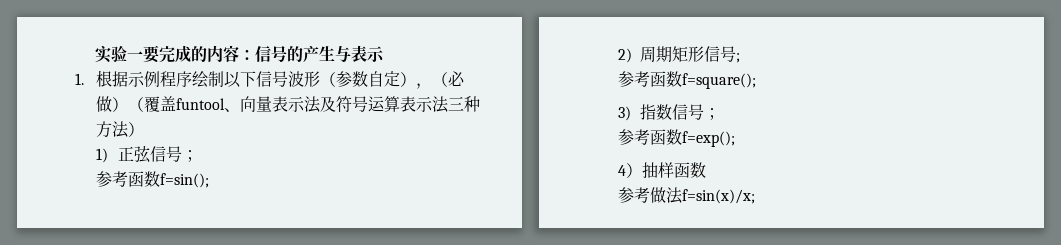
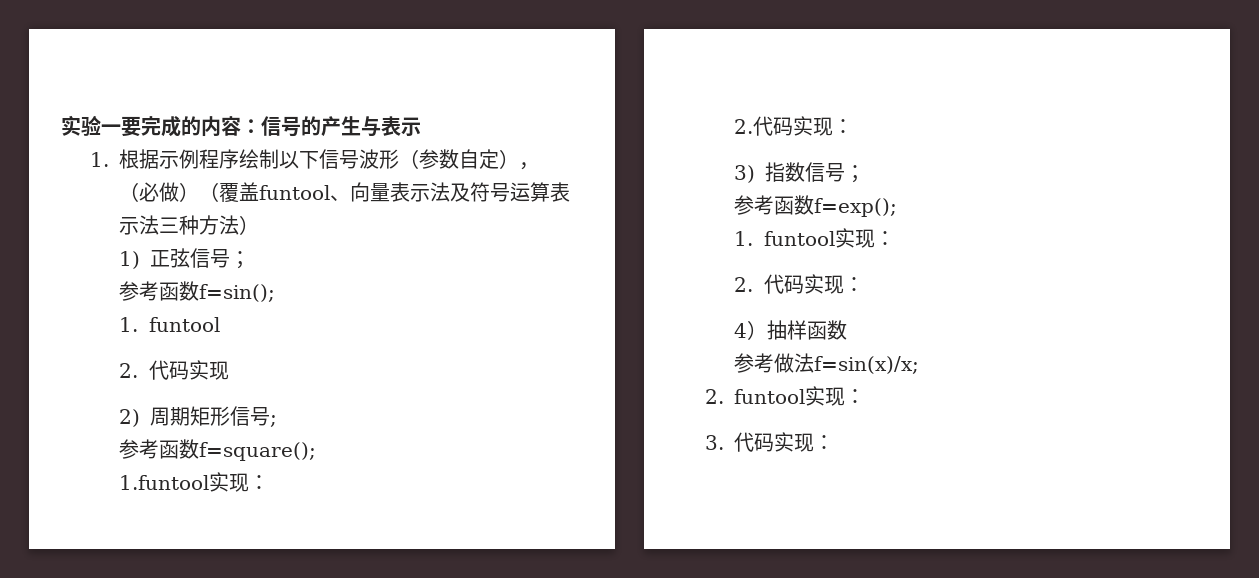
(210, 180) none -> [119,317,220,332] [119,360,229,380] // 1. funtool // 2.代码实现
(757, 81) none -> [119,472,270,492] [734,116,854,136] // 1.funtool实现： // 2.代码实现：
(736, 139) none -> [734,228,895,248] [734,274,864,294] // 1. funtool实现： // 2.代码实现：
(756, 196) none -> [705,386,866,406] [705,432,835,452] // 2. funtool实现： // 3.代码实现：

